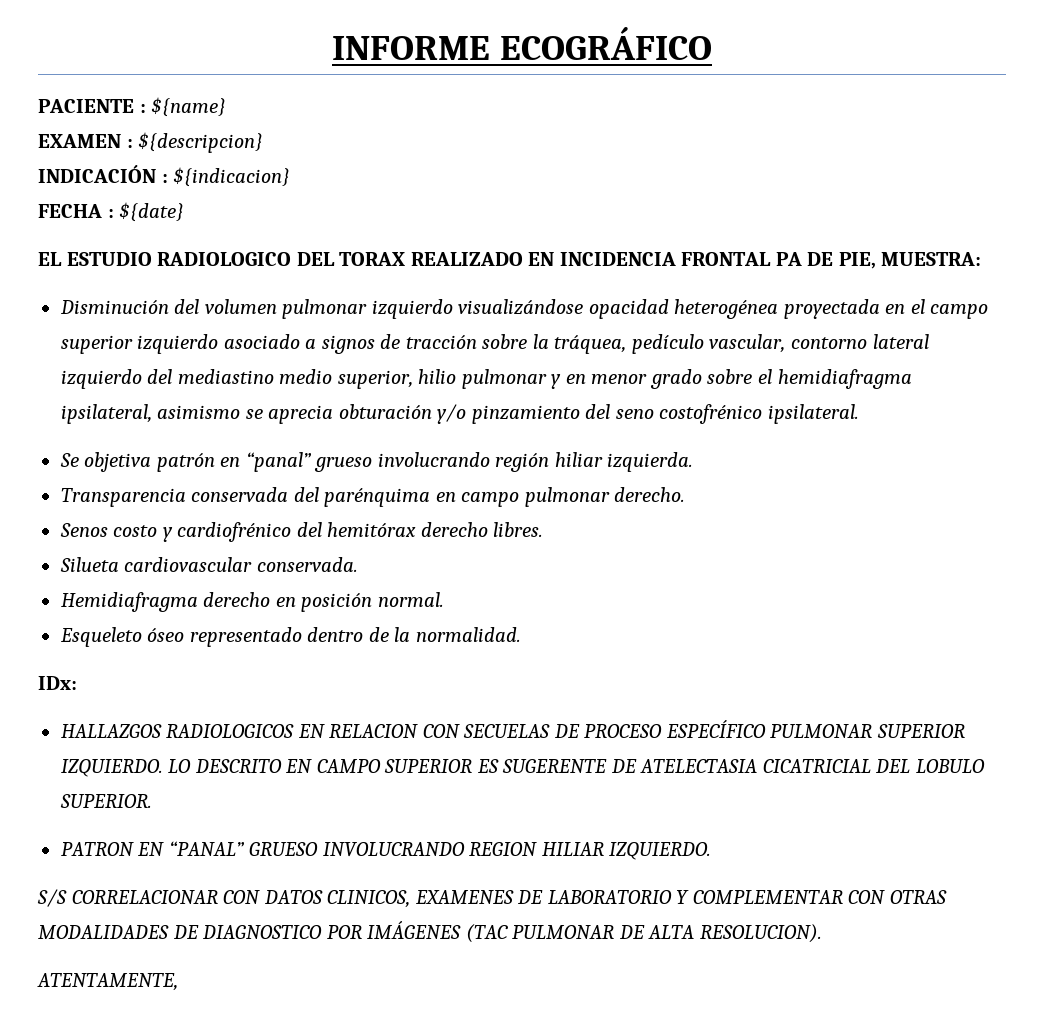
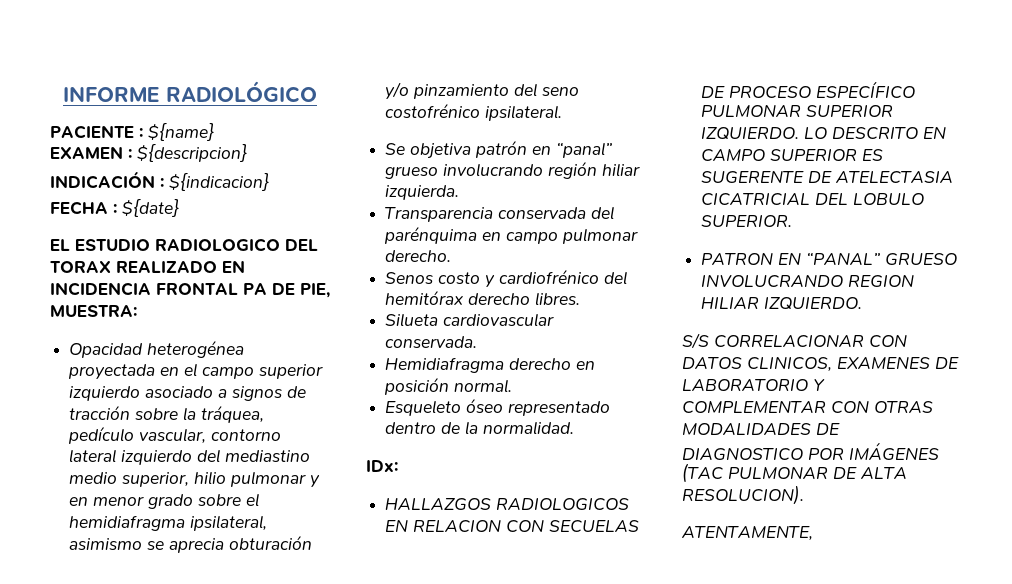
[499,27,712,60] ECOGRÁFICO -> [166,81,317,103] RADIOLÓGICO
[59,299,669,319] Disminución del volumen pulmonar izquierdo visualizándose opacidad -> [69,343,144,358] Opacidad

